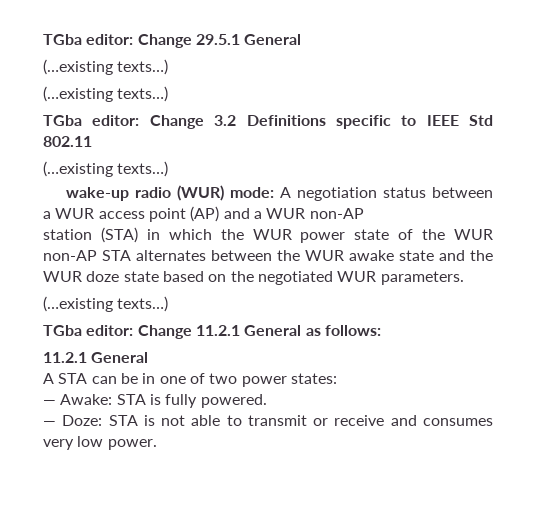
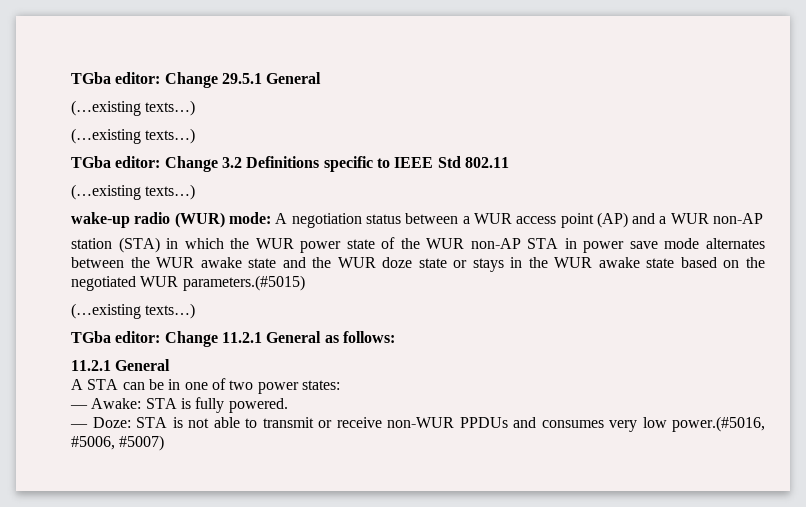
(131, 255) none -> [564,238,700,253] in power save mode
(159, 276) none -> [453,257,675,272] or stays in the WUR awake state
[380,271,464,285] parameters. -> [182,275,305,291] parameters.(#5015)
(385, 420) none -> [387,417,508,428] non-WUR PPDUs
[107,439,157,450] power. -> [672,416,765,432] [71,435,165,451] power.(#5016, #5006, #5007)

